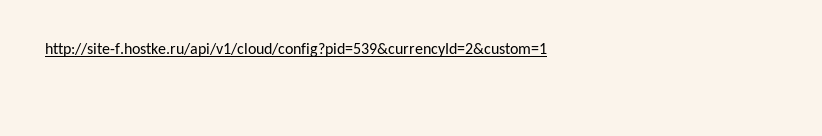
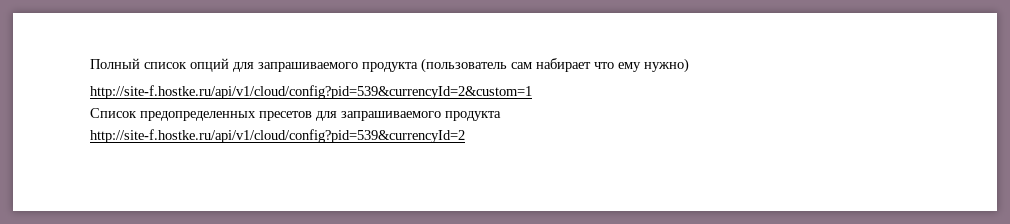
[45,43,547,57] http://site-f.hostke.ru/api/v1/cloud/config?pid=539&currencyId=2&custom=1 -> [90,58,689,73] [90,85,532,99] [90,108,501,121] [90,129,465,143] Полный список опций для запрашиваемого продукта (пользователь сам набирает что ему нужно) // http://site-f.hostke.ru/api/v1/cloud/config?pid=539&currencyId=2&custom=1 // Список предопределенных пресетов для запрашиваемого продукта // http://site-f.hostke.ru/api/v1/cloud/config?pid=539&currencyId=2

